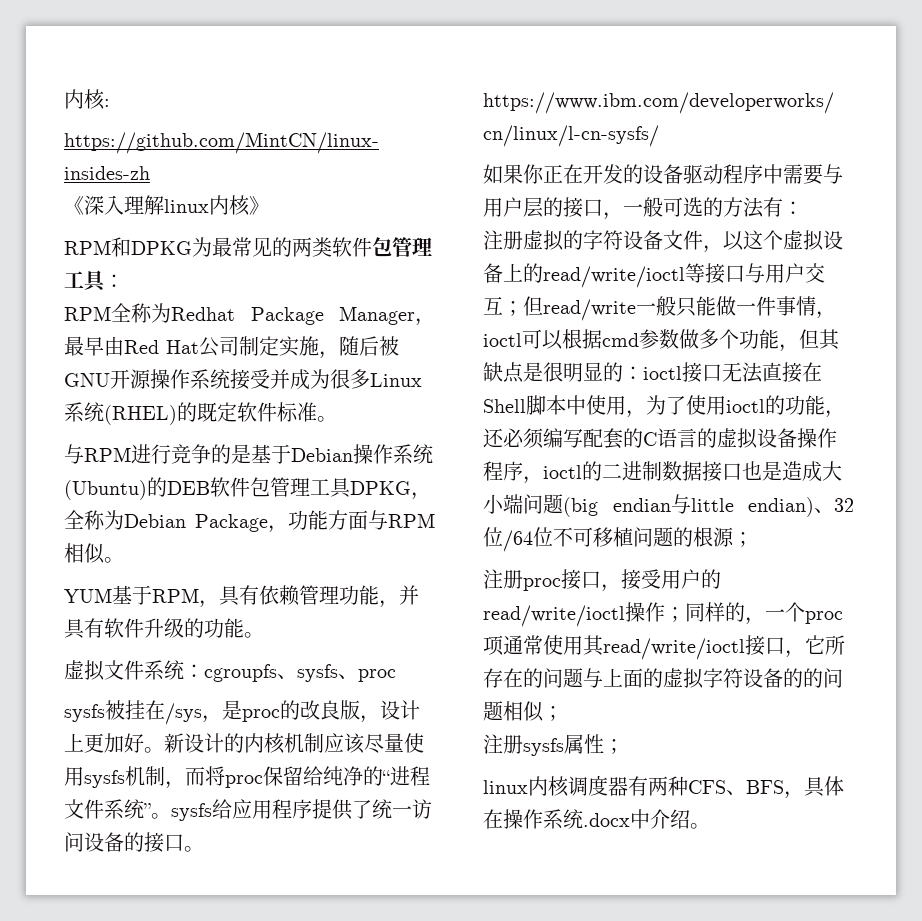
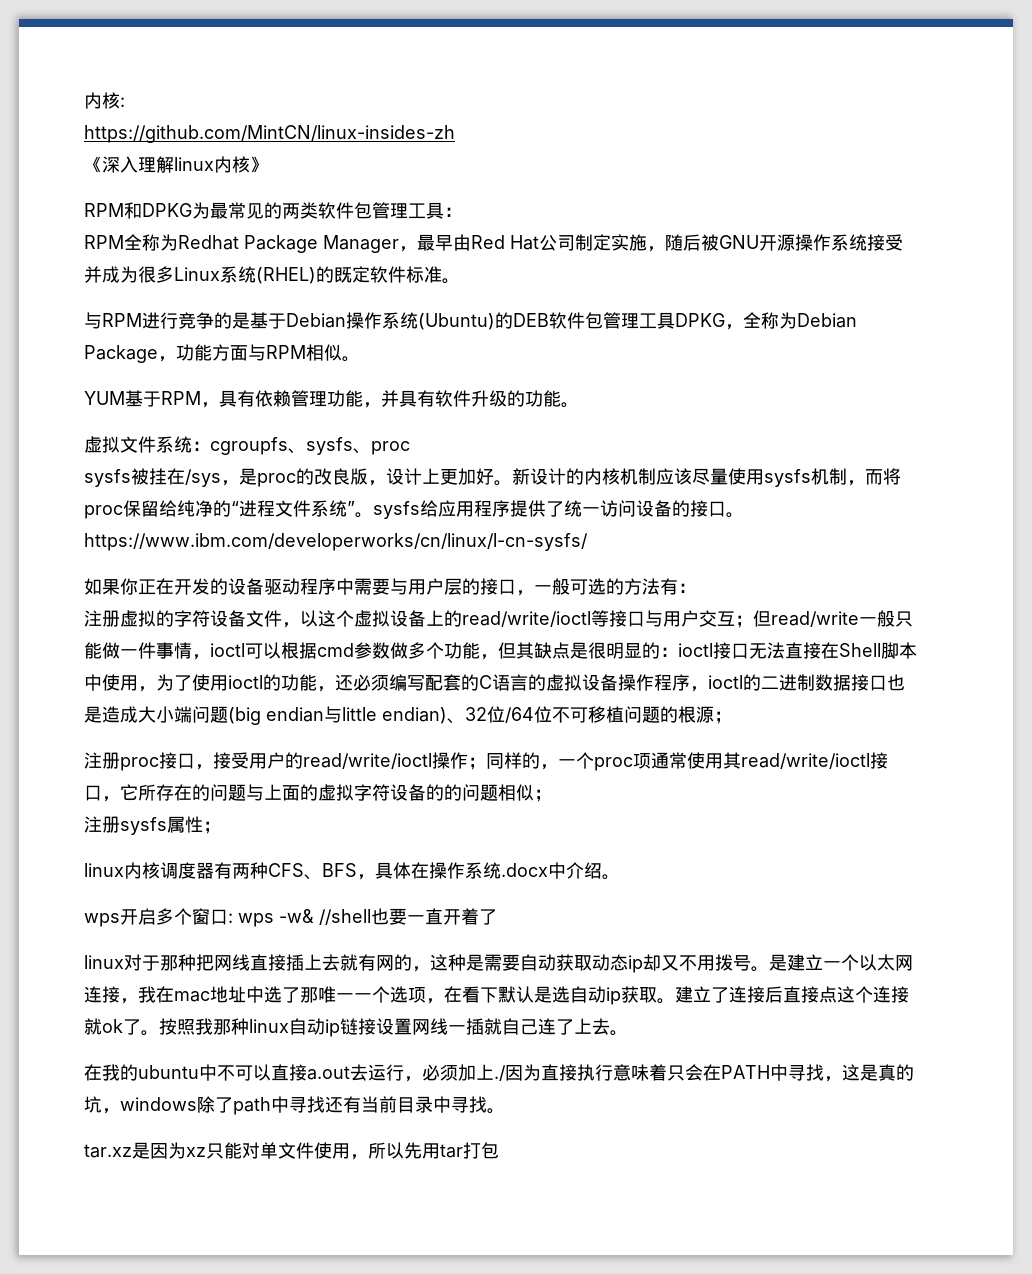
(710, 826) none -> [84,908,497,927] [84,954,913,973] [84,986,909,1005] [84,1018,628,1037] [84,1064,914,1082] [84,1096,505,1115] [84,1142,499,1160] // wps开启多个窗口: wps -w& //shell也要一直开着了 // linux对于那种把网线直接插上去就有网的，这种是需要自动获取动态ip却又不用拨号。是建立一个以太网连接，我在mac地址中选了那唯一一个选项，在看下默认是选自动ip获取。建立了连接后直接点这个连接就ok了。按照我那种linux自动ip链接设置网线一插就自己连了上去。 // 在我的ubuntu中不可以直接a.out去运行，必须加上./因为直接执行意味着只会在PATH中寻找，这是真的坑，windows除了path中寻找还有当前目录中寻找。 // tar.xz是因为xz只能对单文件使用，所以先用tar打包

